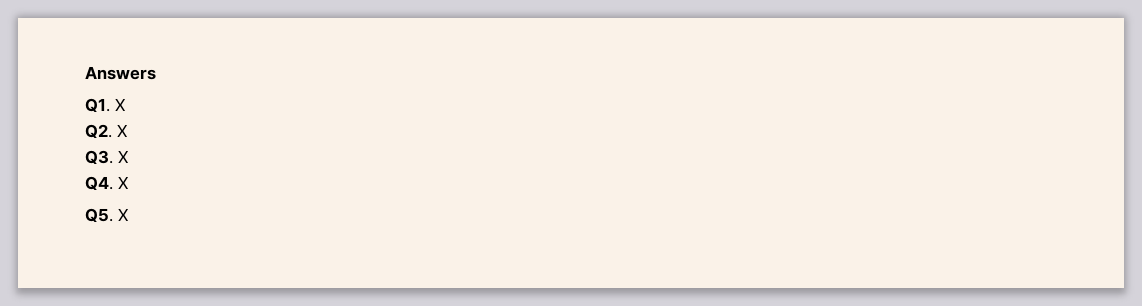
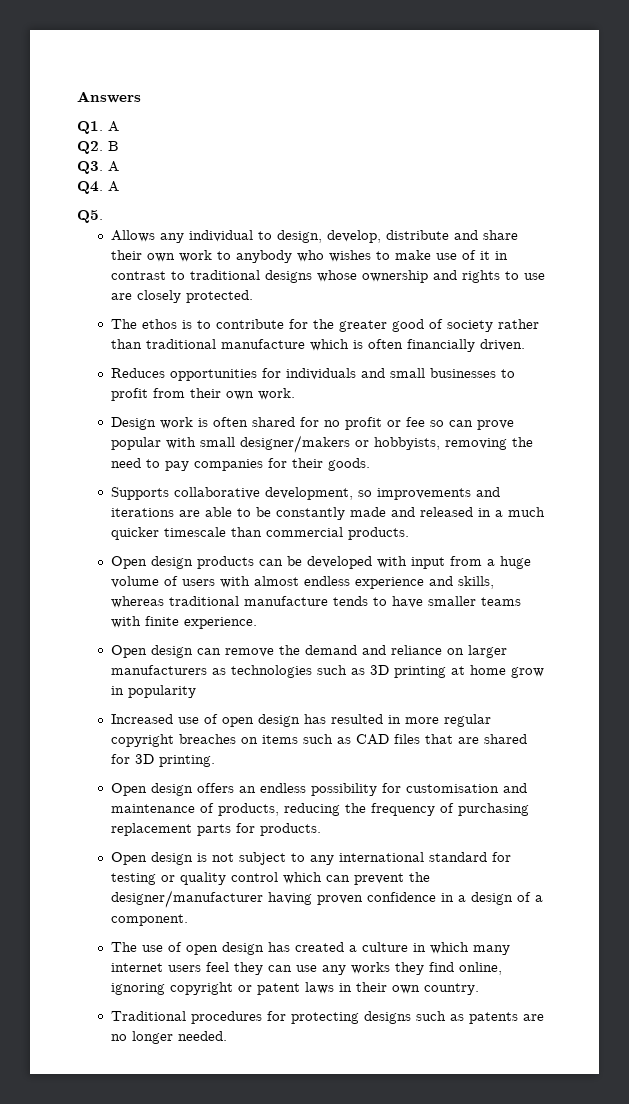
[114,98,126,111] X -> [108,121,119,132] A
[116,124,128,137] X -> [108,141,119,151] B
[117,150,129,163] X -> [108,161,119,172] A
[117,176,129,189] X -> [108,181,119,192] A
[117,208,129,221] X -> [111,230,519,243] [111,250,509,263] [111,270,546,283] [111,290,254,303] [111,319,540,332] [111,339,526,352] [111,368,516,381] [111,388,296,401] [111,417,515,430] [111,435,534,453] [111,458,371,471] [111,487,501,500] [111,507,546,520] [111,527,410,540] [111,556,532,569] [111,576,495,589] [111,596,522,608] [111,616,258,629] [111,645,508,658] [111,665,545,678] [111,685,197,698] [111,714,492,727] [111,734,528,747] [111,754,216,767] [111,783,528,796] [111,803,530,816] [111,823,322,836] [111,852,512,865] [111,872,431,885] [111,890,544,908] [111,914,189,926] [111,942,511,955] [111,962,503,975] [111,982,480,995] [111,1011,545,1024] [111,1031,228,1044] // Allows any individual to design, develop, distribute and share their own work to anybody who wishes to make use of it in contrast to traditional designs whose ownership and rights to use are closely protected. // The ethos is to contribute for the greater good of society rather than traditional manufacture which is often financially driven. // Reduces opportunities for individuals and small businesses to profit from their own work. // Design work is often shared for no profit or fee so can prove popular with small designer/makers or hobbyists, removing the need to pay companies for their goods. // Supports collaborative development, so improvements and iterations are able to be constantly made and released in a much quicker timescale than commercial products. // Open design products can be developed with input from a huge volume of users with almost endless experience and skills, whereas traditional manufacture tends to have smaller teams with finite experience. // Open design can remove the demand and reliance on larger manufacturers as technologies such as 3D printing at home grow in popularity // Increased use of open design has resulted in more regular copyright breaches on items such as CAD files that are shared for 3D printing. // Open design offers an endless possibility for customisation and maintenance of products, reducing the frequency of purchasing replacement parts for products. // Open design is not subject to any international standard for testing or quality control which can prevent the designer/manufacturer having proven confidence in a design of a component. // The use of open design has created a culture in which many internet users feel they can use any works they find online, ignoring copyright or patent laws in their own country. // Traditional procedures for protecting designs such as patents are no longer needed.

